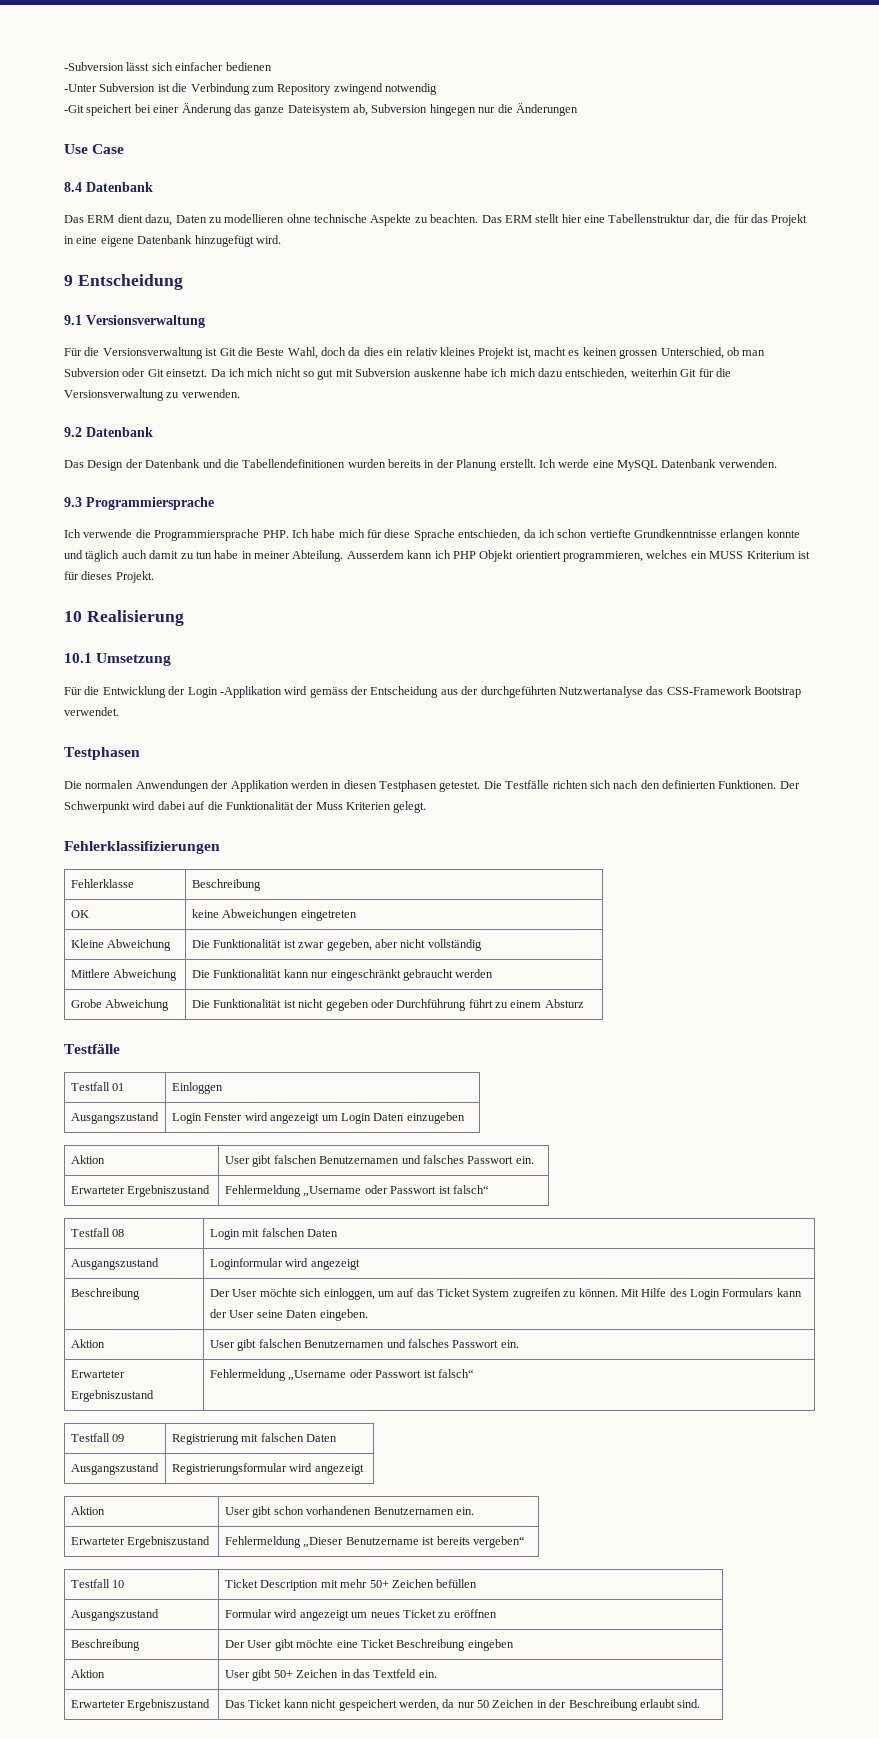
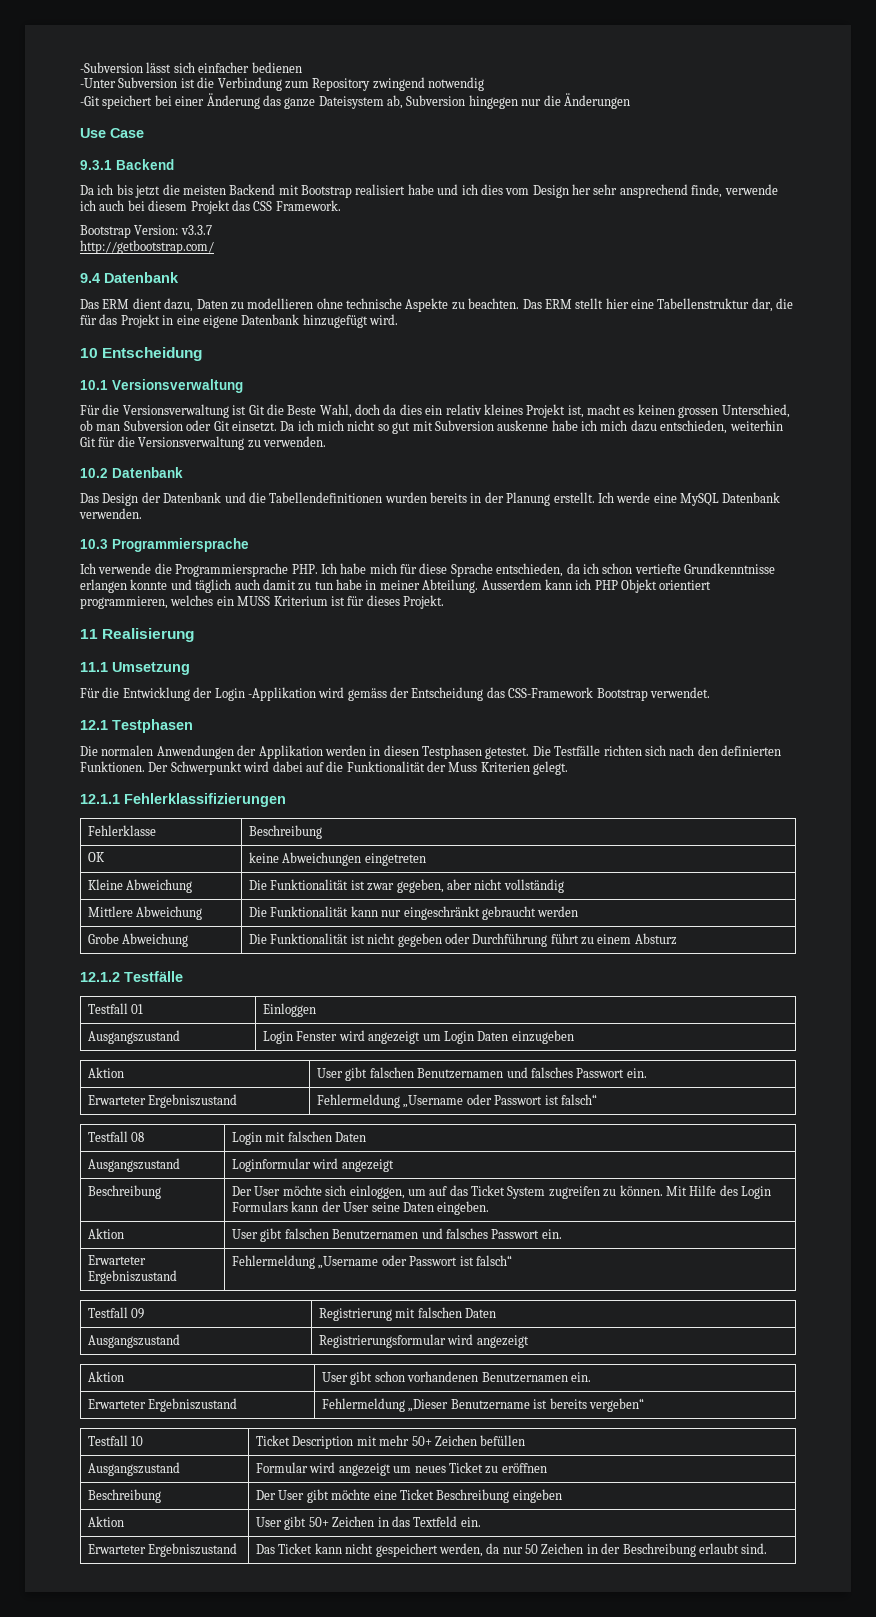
[64,182,82,192] 8.4 -> [80,159,174,170] [80,184,778,198] [80,200,341,214] [80,225,212,238] [80,240,214,254] [80,273,100,283] 9.3.1 Backend // Da ich bis jetzt die meisten Backend mit Bootstrap realisiert habe und ich dies vom Design her sehr ansprechend finde, verwende ich auch bei diesem Projekt das CSS Framework. // Bootstrap Version: v3.3.7 // http://getbootstrap.com/ // 9.4
[64,275,73,286] 9 -> [80,348,98,358] 10
[64,315,82,325] 9.1 -> [80,380,108,390] 10.1
[64,427,82,437] 9.2 -> [80,468,108,478] 10.2
[64,497,82,507] 9.3 -> [80,539,108,549] 10.3
[64,611,82,622] 10 -> [80,629,98,639] 11
[64,653,92,663] 10.1 -> [80,662,108,672] 11.1
[440,686,643,698] aus der durchgeführten Nutzwertanalyse -> (484, 694) none
(119, 711) none -> [80,720,108,730] 12.1
(427, 807) none -> [80,794,120,804] 12.1.1
(584, 1003) none -> [80,972,120,982] 12.1.2

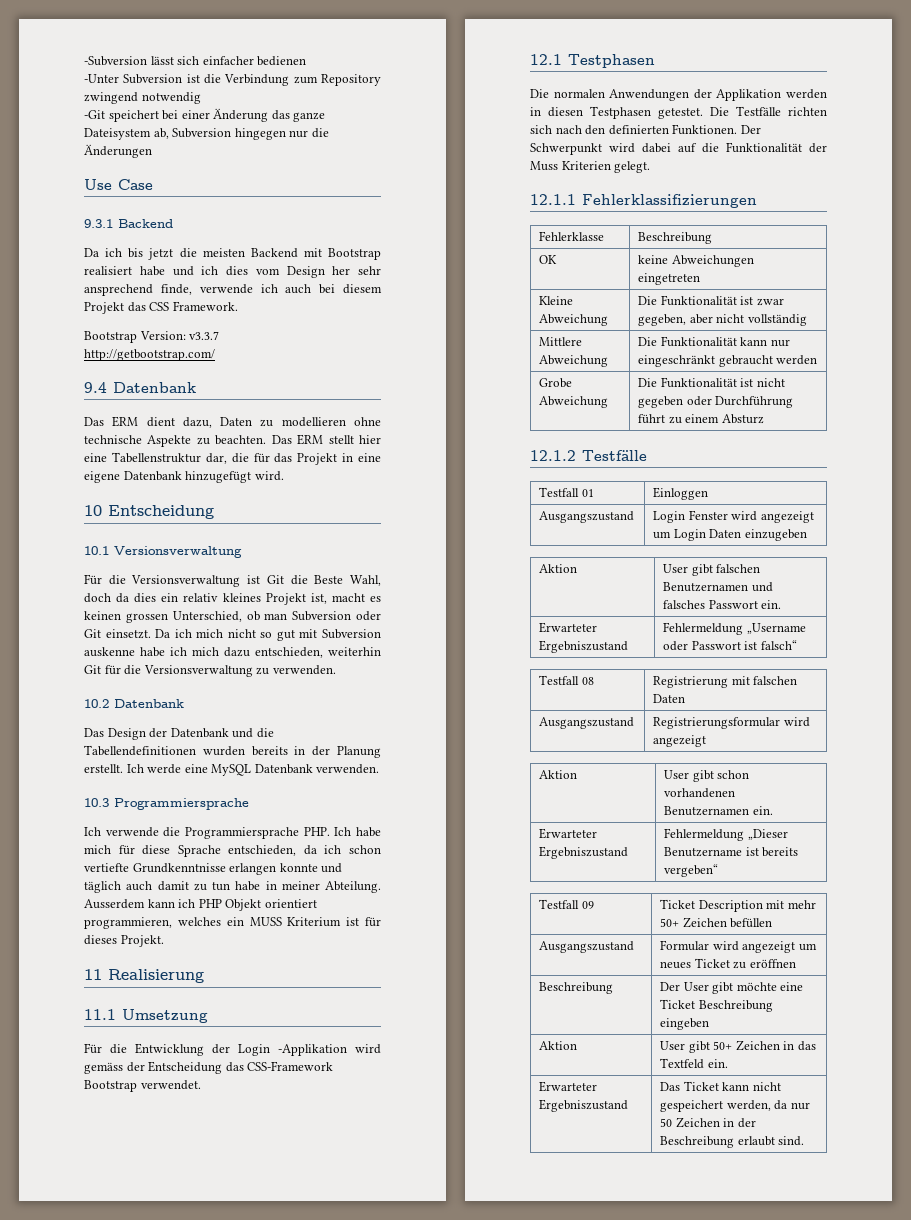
[232,1131,367,1145] [88,1158,181,1172] [232,1158,394,1172] [88,1185,162,1199] [232,1185,772,1199] [232,1201,490,1215] [88,1228,125,1239] [232,1228,562,1242] [88,1255,147,1265] [88,1270,178,1284] [232,1255,512,1269] [88,1307,145,1319] | Login mit falschen Daten // Ausgangszustand | Loginformular wird angezeigt // Beschreibung | Der User möchte sich einloggen, um auf das Ticket System zugreifen zu können. Mit Hilfe des Login Formulars kann der User seine Daten eingeben. // Aktion | User gibt falschen Benutzernamen und falsches Passwort ein. // Erwarteter Ergebniszustand | Fehlermeldung „Username oder Passwort ist falsch“ // Testfall 09 -> (594, 681) none
[131,1436,144,1446] 10 -> [581,901,594,909] 09

